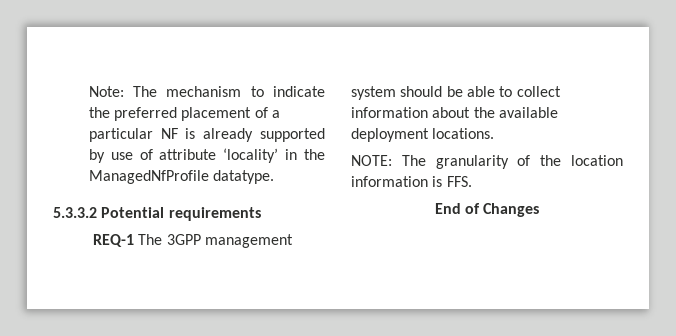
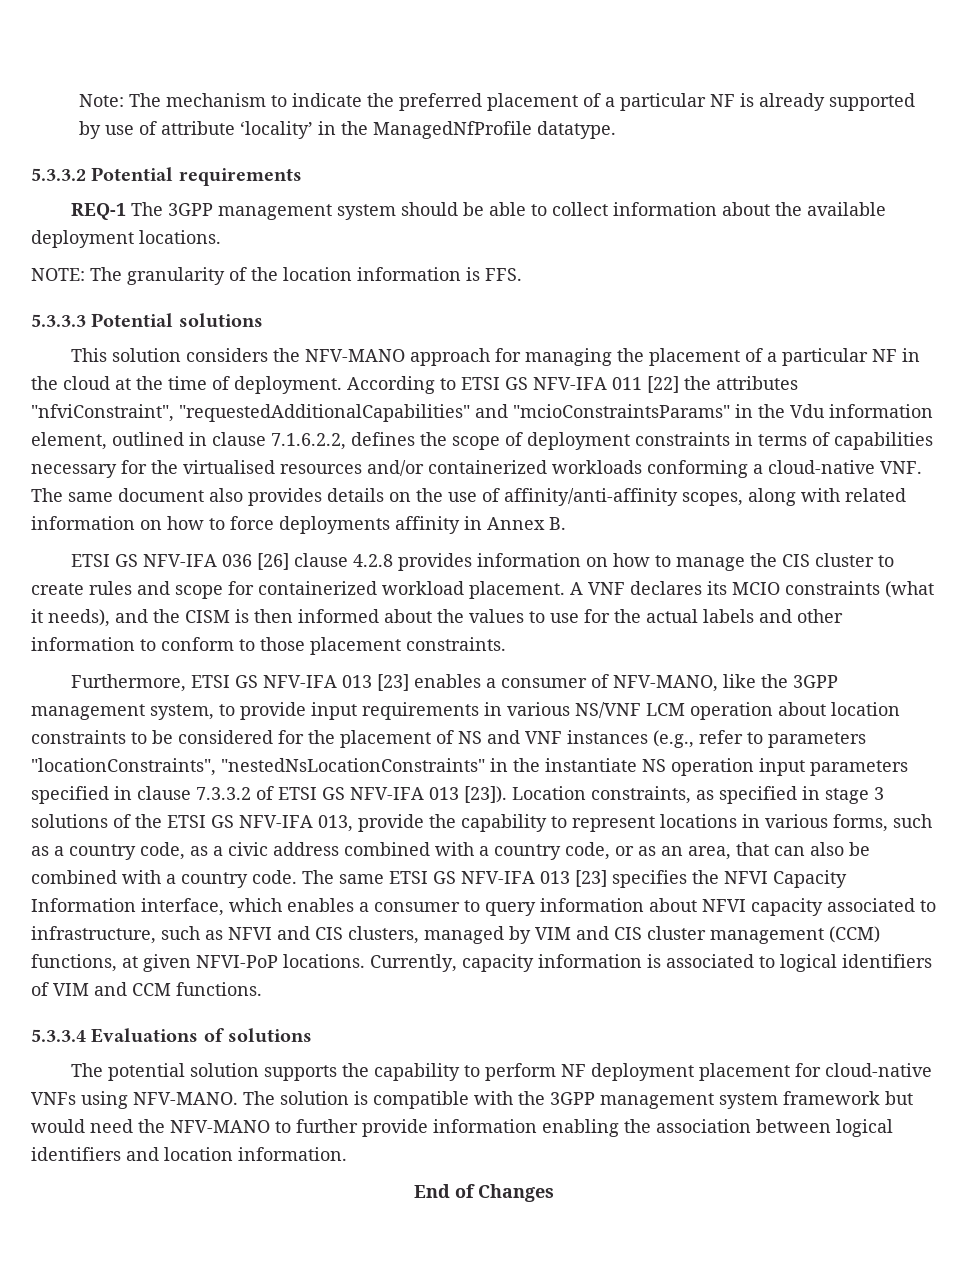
(472, 181) none -> [31,313,263,328] [71,348,921,366] [31,376,798,394] [31,404,933,422] [31,432,933,450] [31,460,922,478] [31,488,906,506] [31,516,566,534] [71,553,895,571] [31,581,934,599] [31,609,843,627] [31,637,506,655] [71,674,839,692] [31,702,900,720] [31,730,866,748] [31,758,908,776] [31,786,884,804] [31,814,932,832] [31,842,870,860] [31,870,847,888] [31,898,936,916] [31,926,880,944] [31,954,932,972] [31,982,262,996] [31,1028,313,1043] [71,1063,933,1081] [31,1091,913,1109] [31,1119,893,1137] [31,1147,347,1161] // 5.3.3.3 Potential solutions // This solution considers the NFV-MANO approach for managing the placement of a particular NF in the cloud at the time of deployment. According to ETSI GS NFV-IFA 011 [22] the attributes "nfviConstraint", "requestedAdditionalCapabilities" and "mcioConstraintsParams" in the Vdu information element, outlined in clause 7.1.6.2.2, defines the scope of deployment constraints in terms of capabilities necessary for the virtualised resources and/or containerized workloads conforming a cloud-native VNF. The same document also provides details on the use of affinity/anti-affinity scopes, along with related information on how to force deployments affinity in Annex B. // ETSI GS NFV-IFA 036 [26] clause 4.2.8 provides information on how to manage the CIS cluster to create rules and scope for containerized workload placement. A VNF declares its MCIO constraints (what it needs), and the CISM is then informed about the values to use for the actual labels and other information to conform to those placement constraints. // Furthermore, ETSI GS NFV-IFA 013 [23] enables a consumer of NFV-MANO, like the 3GPP management system, to provide input requirements in various NS/VNF LCM operation about location constraints to be considered for the placement of NS and VNF instances (e.g., refer to parameters "locationConstraints", "nestedNsLocationConstraints" in the instantiate NS operation input parameters specified in clause 7.3.3.2 of ETSI GS NFV-IFA 013 [23]). Location constraints, as specified in stage 3 solutions of the ETSI GS NFV-IFA 013, provide the capability to represent locations in various forms, such as a country code, as a civic address combined with a country code, or as an area, that can also be combined with a country code. The same ETSI GS NFV-IFA 013 [23] specifies the NFVI Capacity Information interface, which enables a consumer to query information about NFVI capacity associated to infrastructure, such as NFVI and CIS clusters, managed by VIM and CIS cluster management (CCM) functions, at given NFVI-PoP locations. Currently, capacity information is associated to logical identifiers of VIM and CCM functions. // 5.3.3.4 Evaluations of solutions // The potential solution supports the capability to perform NF deployment placement for cloud-native VNFs using NFV-MANO. The solution is compatible with the 3GPP management system framework but would need the NFV-MANO to further provide information enabling the association between logical identifiers and location information.

